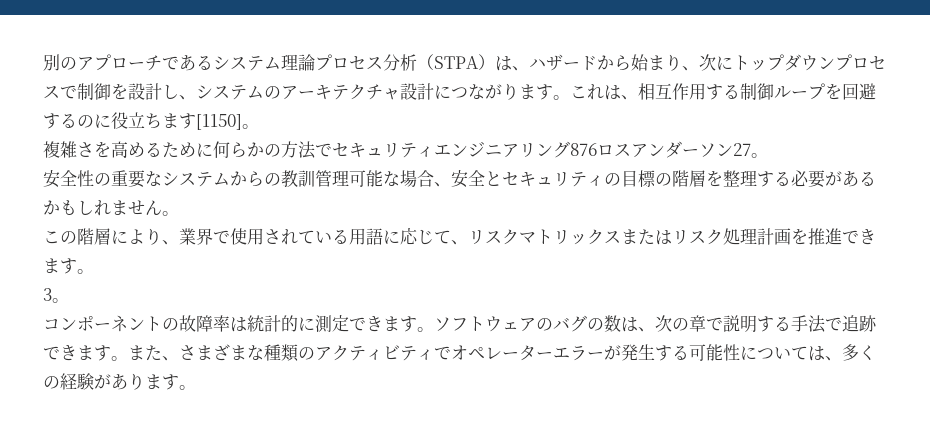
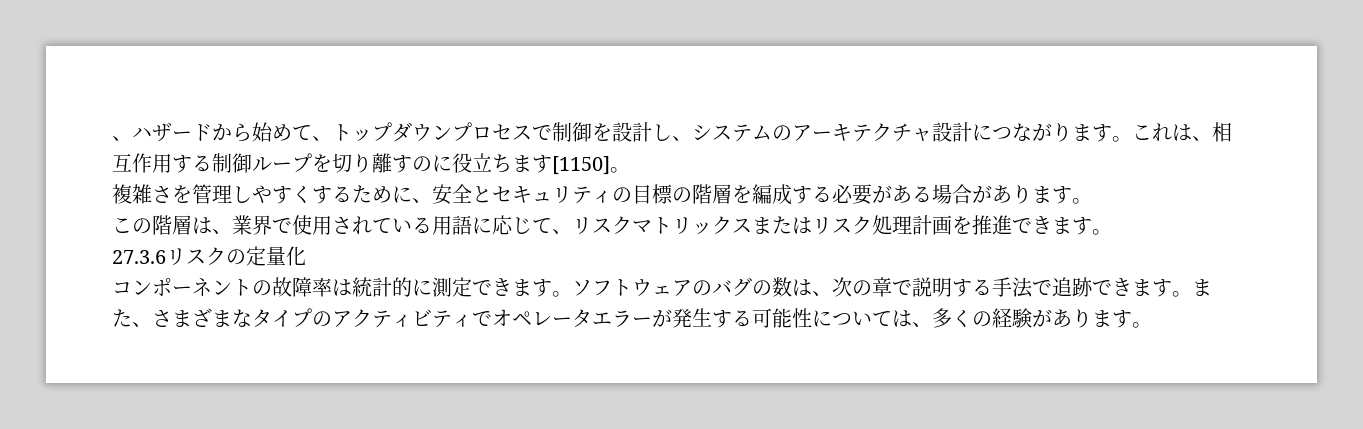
[43,54,512,71] 別のアプローチであるシステム理論プロセス分析（STPA）は -> (112, 138) none
[648,54,733,71] まり、次に -> [272,124,332,141] めて、
[842,83,876,100] [43,113,77,129] 回避する -> [332,153,412,173] 切り離す
[111,141,768,159] [43,170,434,188] 高めるために何らかの方法でセキュリティエンジニアリング876ロスアンダーソン27。 // 安全性の重要なシステムからの教訓管理可能な場合 -> [192,184,412,204] 管理しやすくするために
[723,170,757,187] 整理 -> [752,184,792,205] 編成
[43,200,162,216] かもしれません -> [932,184,1072,204] 場合があります
[111,228,162,245] により -> [192,217,212,234] は
[43,288,69,303] 3。 -> [112,246,306,266] 27.3.6リスクの定量化
[264,344,299,362] 種類 -> [252,308,312,327] タイプ
[536,351,553,359] ー -> (592, 318) none

